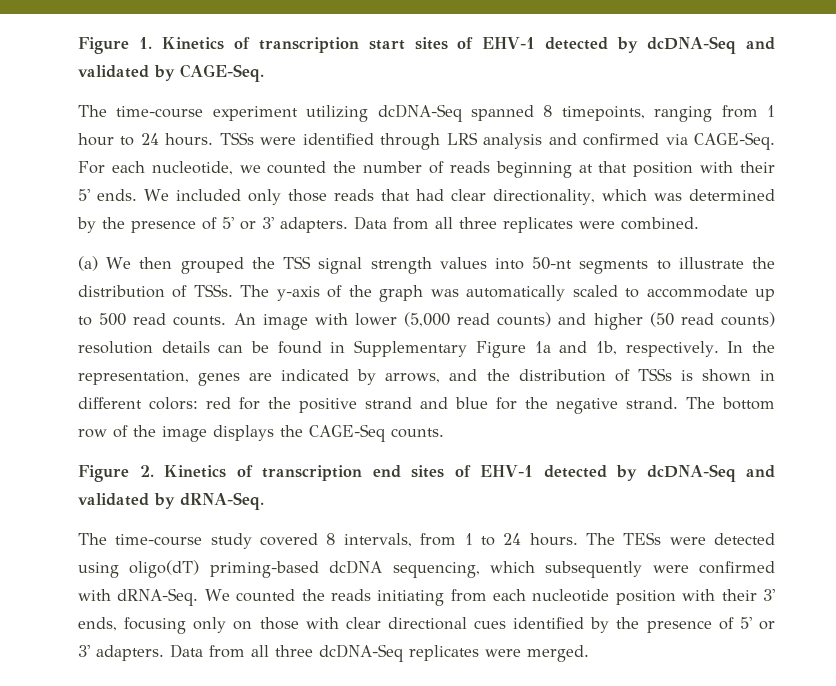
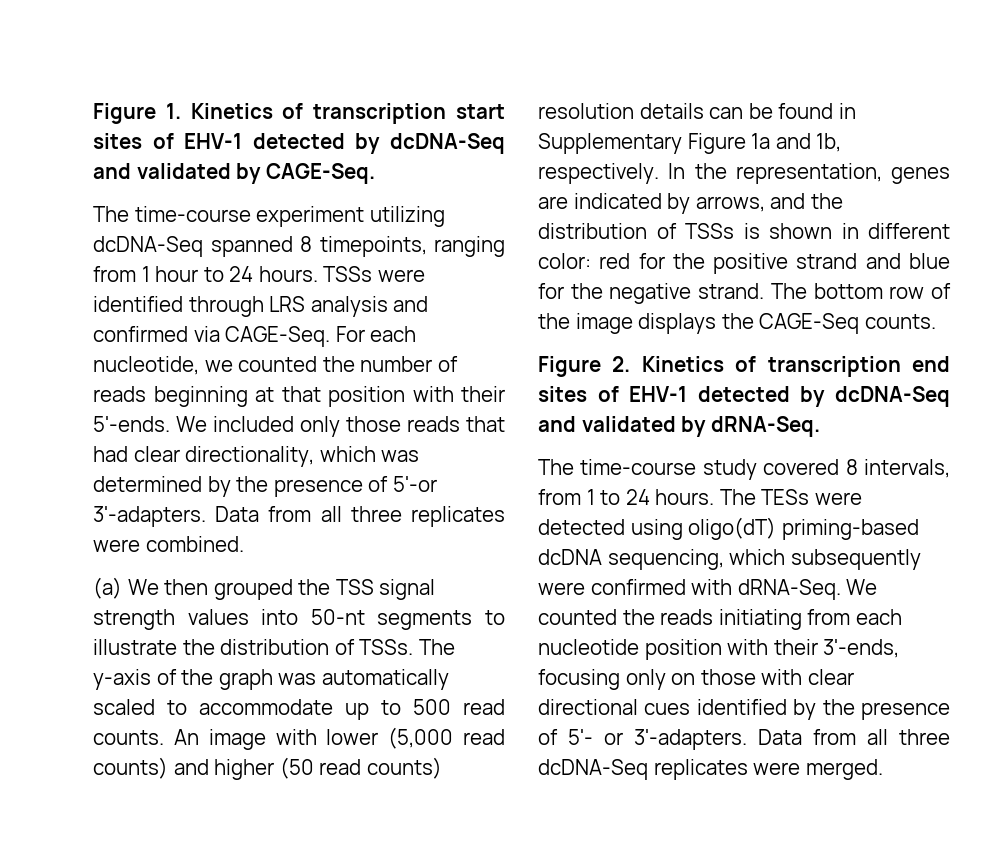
[78,189,138,201] 5' ends. -> [93,416,170,432] 5'-ends.
[222,217,348,233] 5' or 3' adapters. -> [392,476,437,492] [93,506,206,527] 5'-or 3'-adapters.
[149,397,198,410] colors: -> [538,253,591,269] color:
[762,589,775,601] [78,617,117,631] 3' ends, -> [823,639,900,658] 3'-ends,
[739,617,775,630] [78,645,164,661] 5' or 3' adapters. -> [568,729,747,750] 5'- or 3'-adapters.

